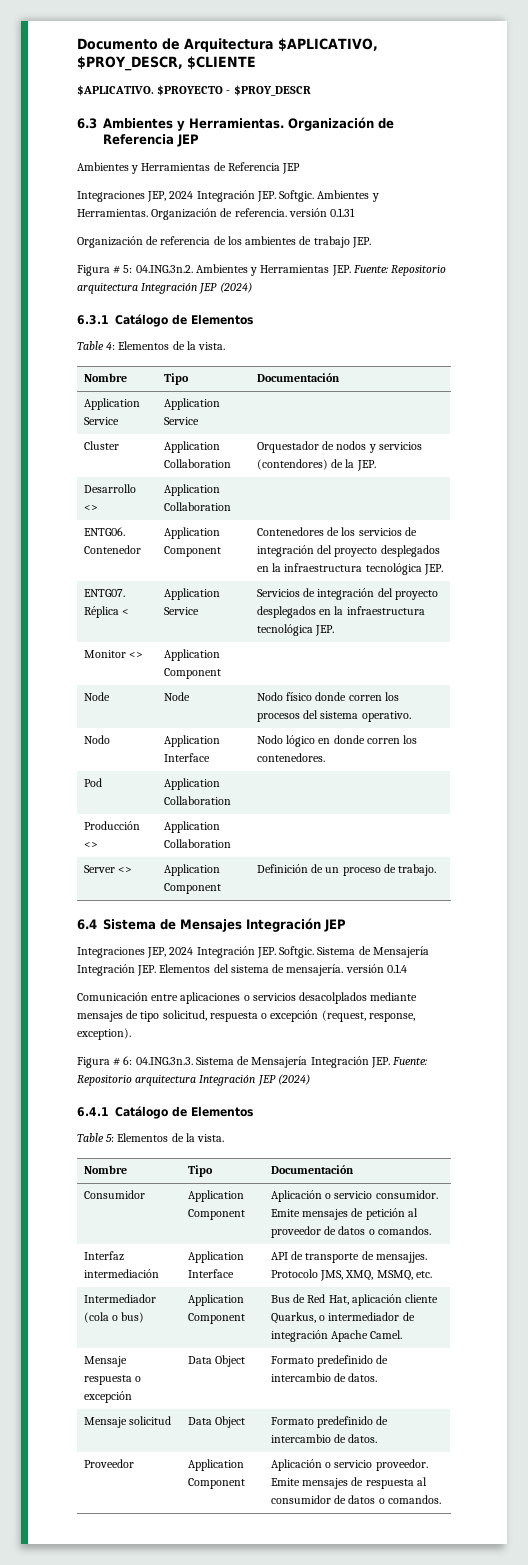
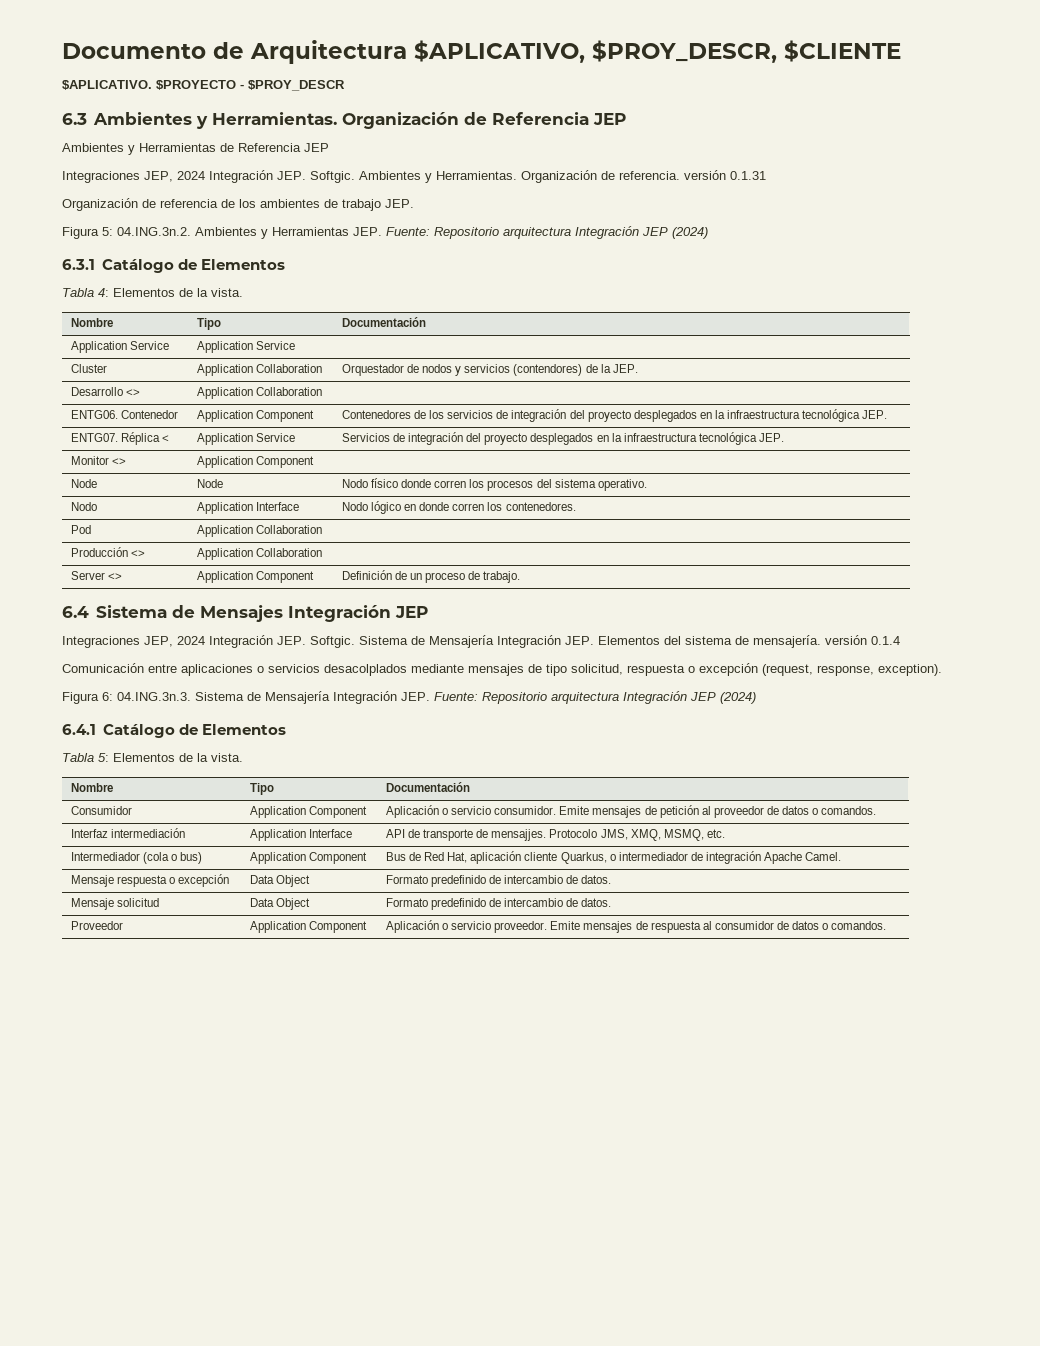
[113,265,121,274] # -> (99, 233) none
[77,341,104,350] Table -> [62,288,94,297] Tabla
[113,1057,121,1066] # -> (99, 698) none
[77,1133,104,1142] Table -> [62,753,94,762] Tabla

